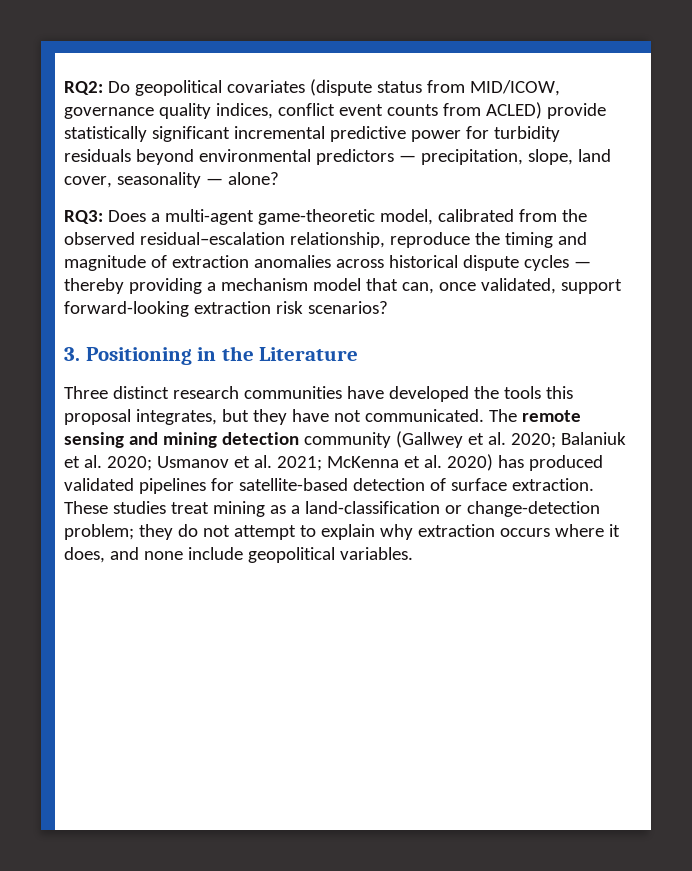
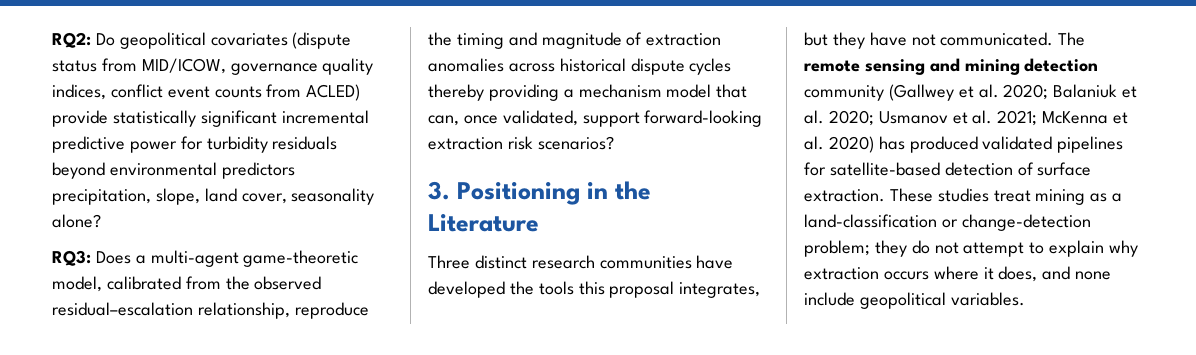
[398,155,416,162] — -> (295, 170) none
[205,178,223,185] — -> (375, 196) none
[573,261,591,268] — -> (732, 66) none

